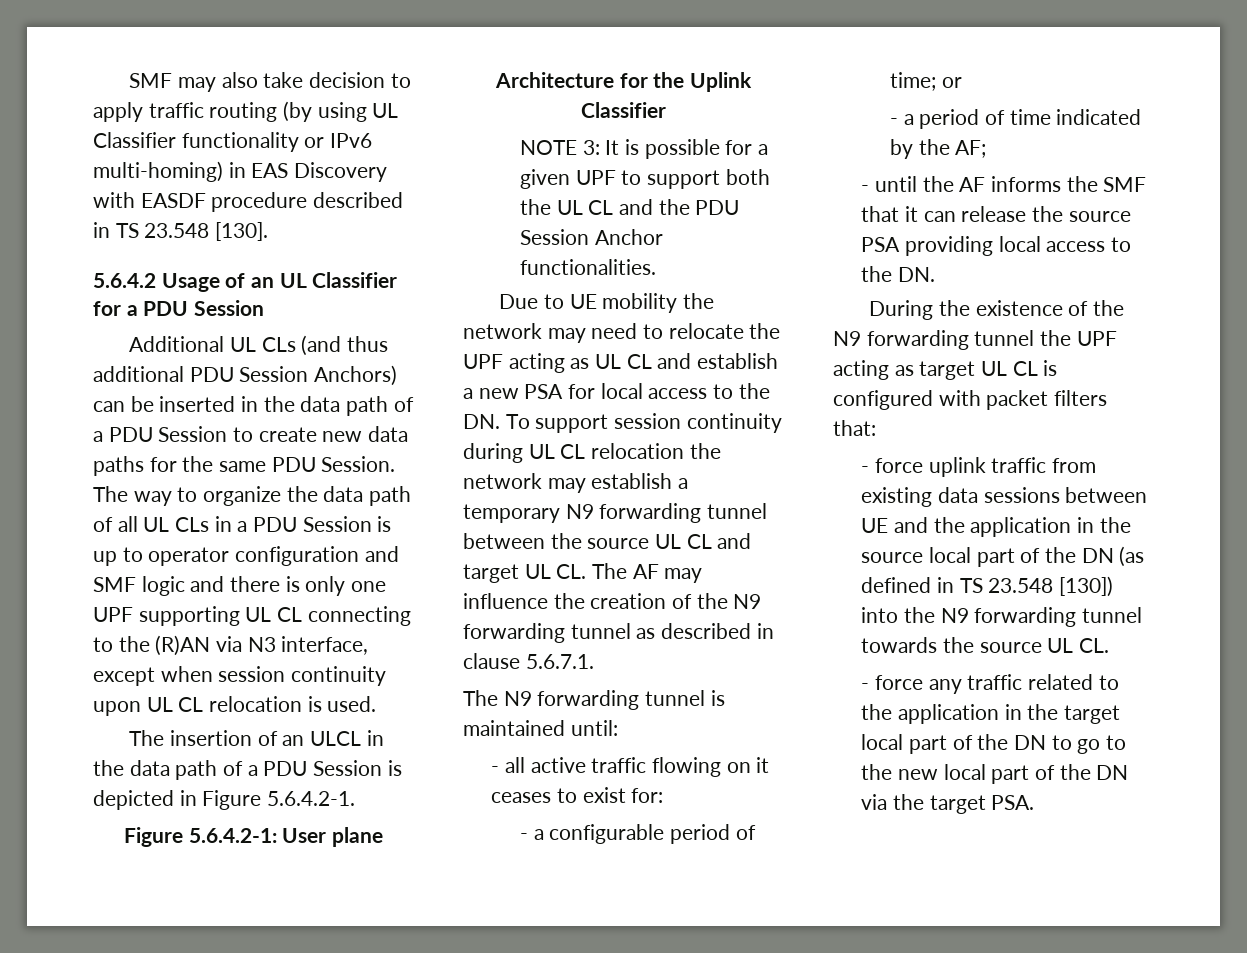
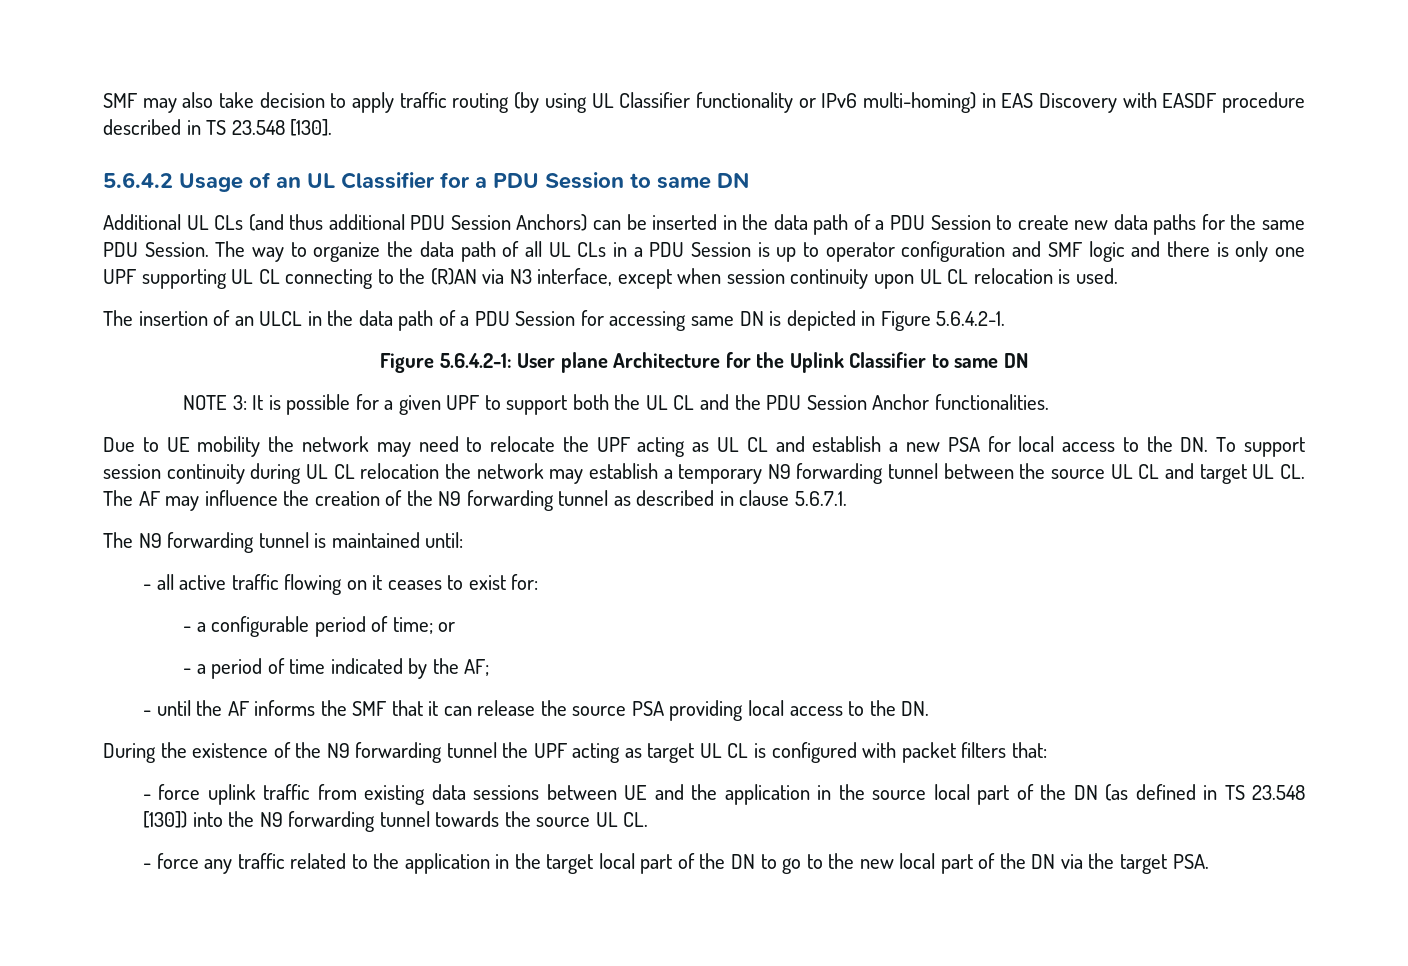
(265, 308) none -> [630,172,749,189] to same DN
(383, 768) none -> [580,310,764,331] for accessing same DN
(666, 110) none -> [931,353,1028,368] to same DN

